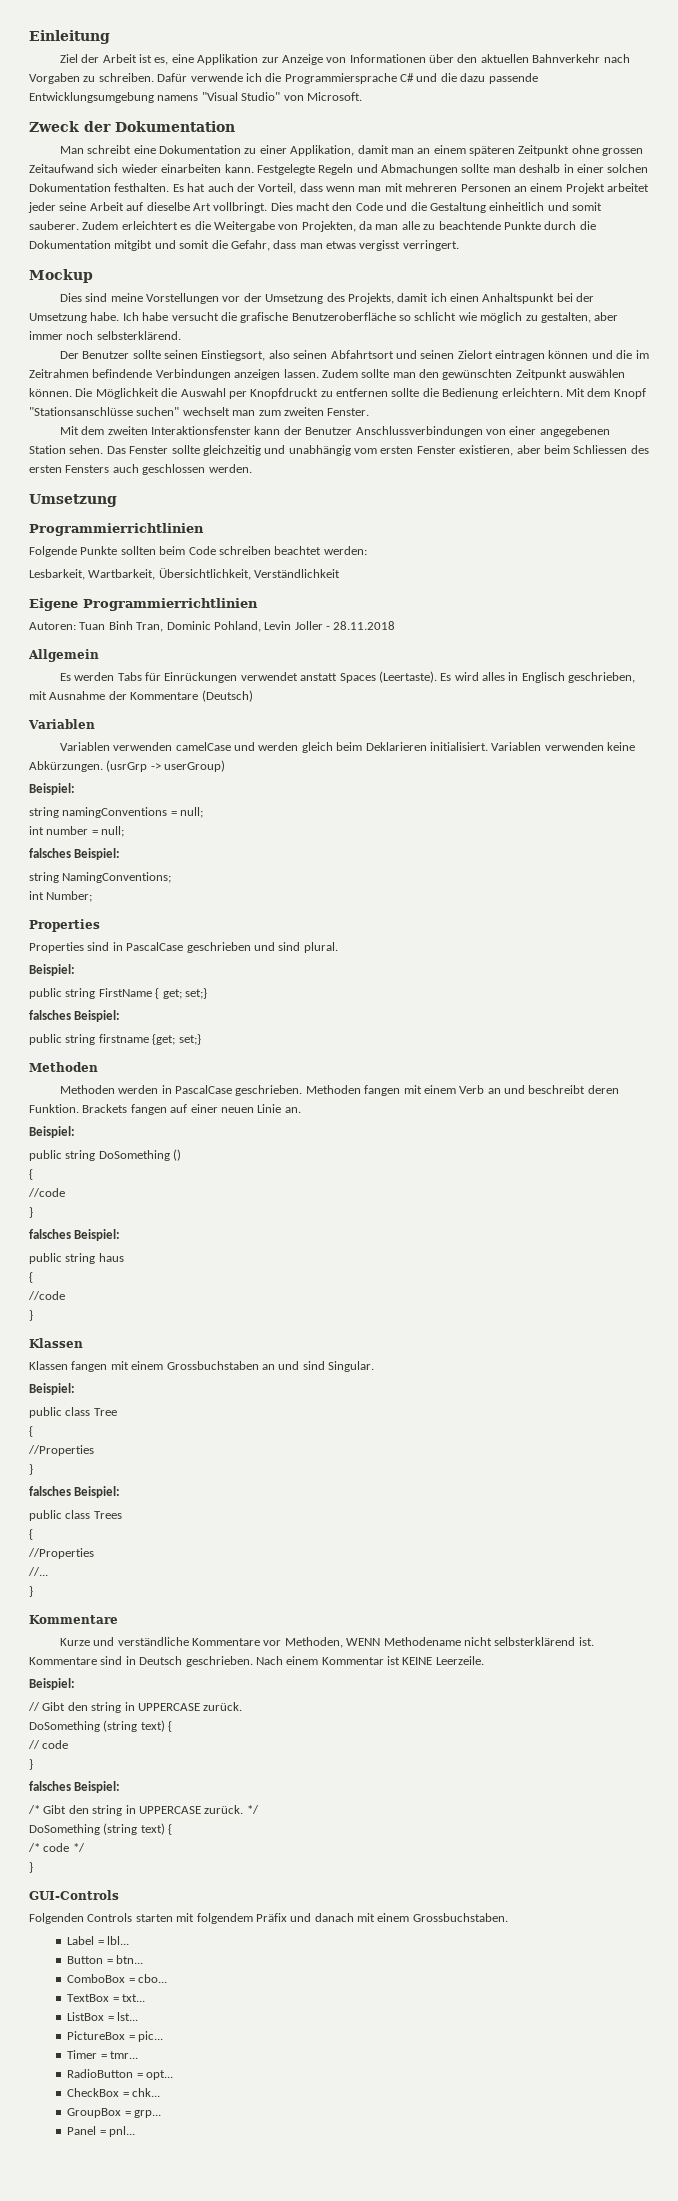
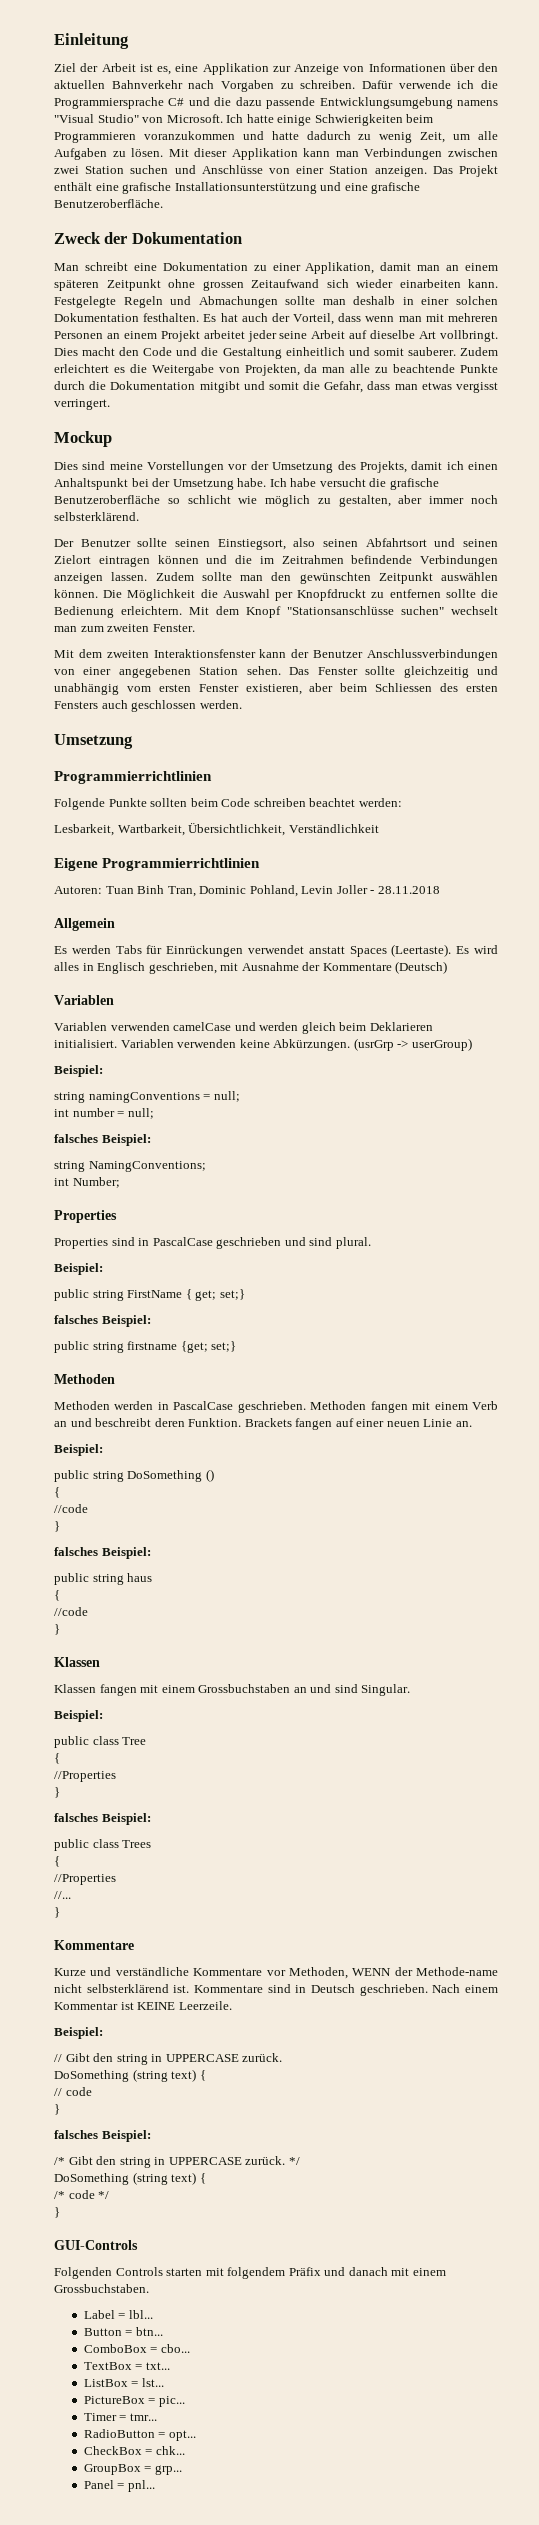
(362, 96) none -> [226,114,434,126] [54,131,499,143] [54,148,498,160] [54,165,498,177] [54,182,421,194] [54,199,163,208] Ich hatte einige Schwierigkeiten beim Programmieren voranzukommen und hatte dadurch zu wenig Zeit, um alle Aufgaben zu lösen. Mit dieser Applikation kann man Verbindungen zwischen zwei Station suchen und Anschlüsse von einer Station anzeigen. Das Projekt enthält eine grafische Installationsunterstützung und eine grafische Benutzeroberfläche.
[383,1637,461,1646] Methodename -> [394,1967,498,1976] der Methode-name

